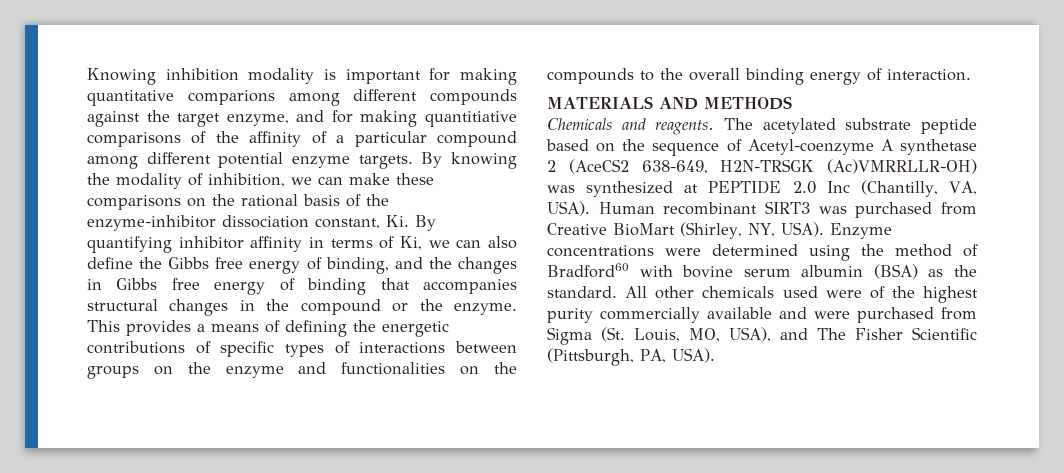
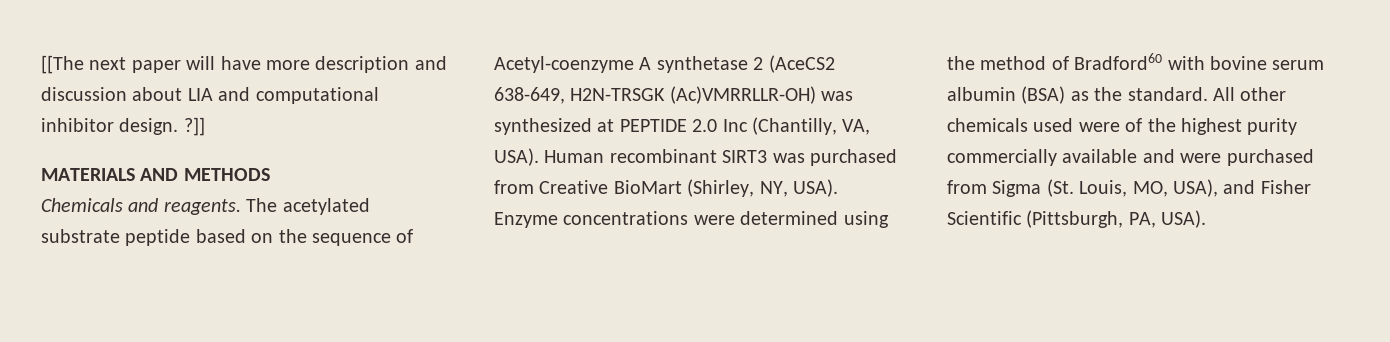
[87,68,517,85] [87,89,517,106] [87,110,517,127] [87,131,517,147] [87,152,517,169] [87,173,434,189] [87,194,389,210] [87,215,436,231] [87,236,517,253] [87,257,517,274] [87,278,517,295] [87,299,517,316] [87,320,449,337] [87,341,517,357] [87,362,517,379] [547,68,971,85] Knowing inhibition modality is important for making quantitative comparions among different compounds against the target enzyme, and for making quantitiative comparisons of the affinity of a particular compound among different potential enzyme targets. By knowing the modality of inhibition, we can make these comparisons on the rational basis of the enzyme-inhibitor dissociation constant, Ki. By quantifying inhibitor affinity in terms of Ki, we can also define the Gibbs free energy of binding, and the changes in Gibbs free energy of binding that accompanies structural changes in the compound or the enzyme. This provides a means of defining the energetic contributions of specific types of interactions between groups on the enzyme and functionalities on the compounds to the overall binding energy of interaction. -> [41,55,447,74] [41,87,379,104] [41,117,205,136] [[The next paper will have more description and discussion about LIA and computational inhibitor design. ?]]
[817,328,846,340] The -> (1256, 187) none

